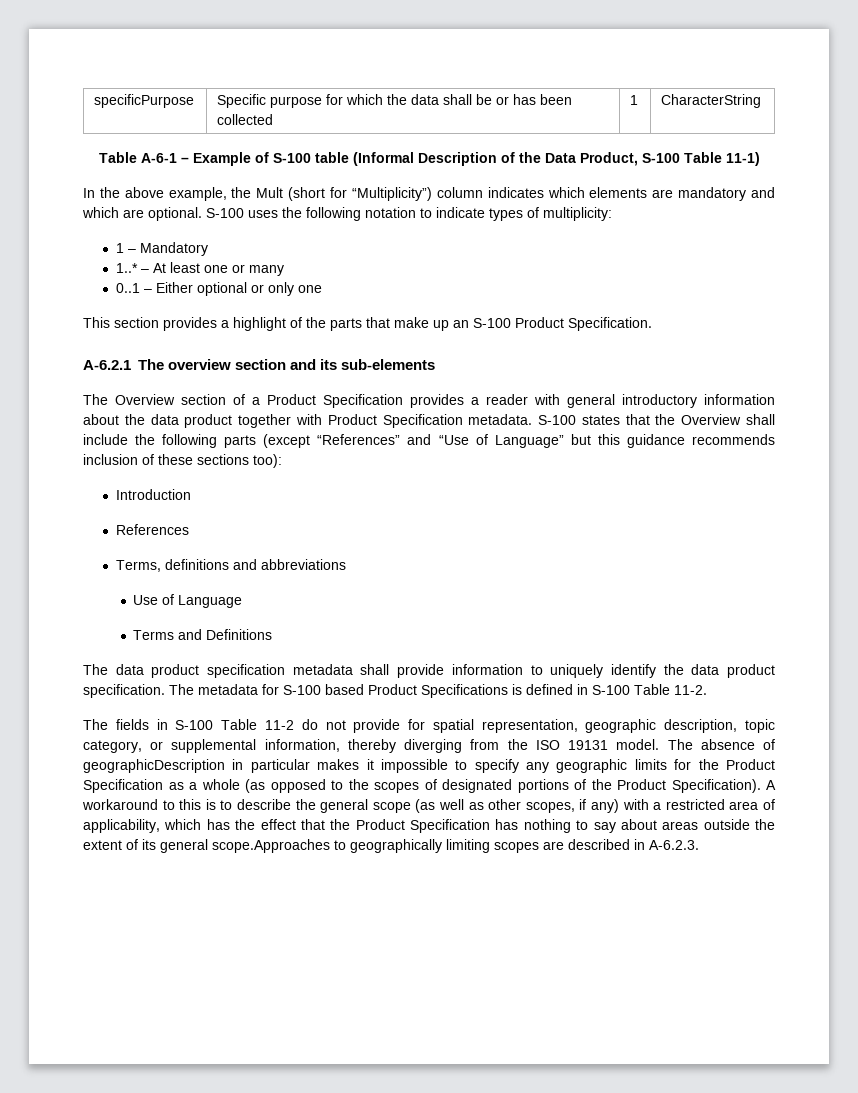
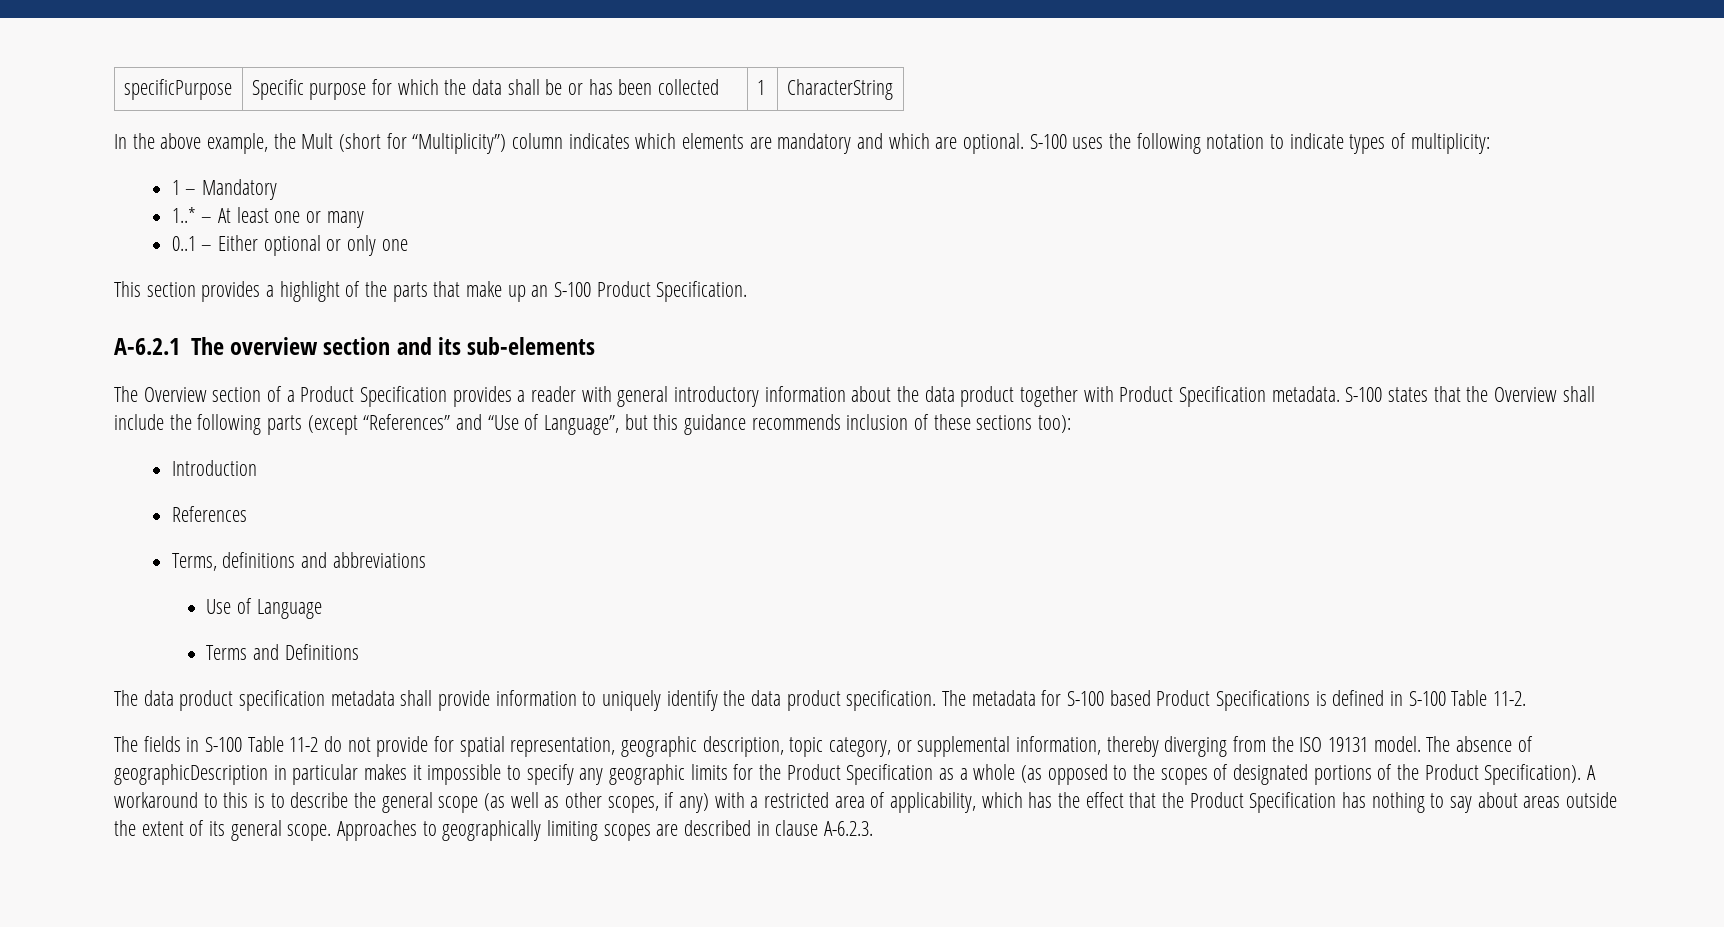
[98,152,760,166] // Table A-6-1 – Example of S-100 table (Informal Description of the Data Product, S-100 Table 11-1) -> (893, 89) none
[494,435,564,448] Language” -> [544,415,620,435] Language”,
[212,839,330,853] scope.Approaches -> [287,820,418,841] scope. Approaches
(645, 844) none -> [775,820,819,836] clause

